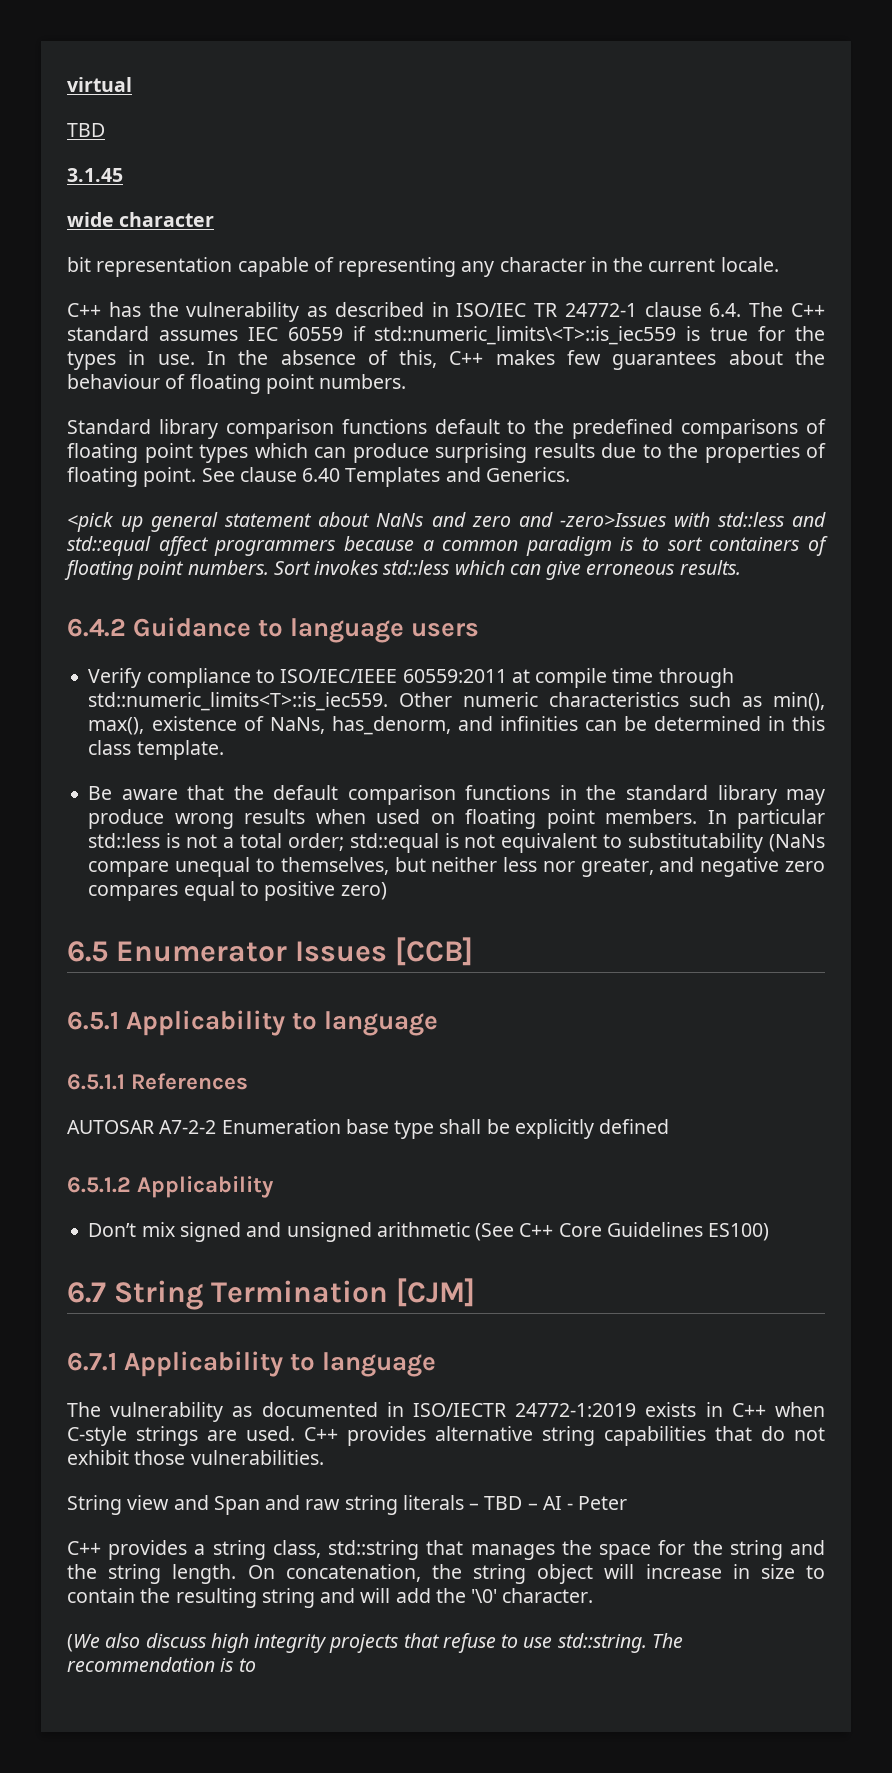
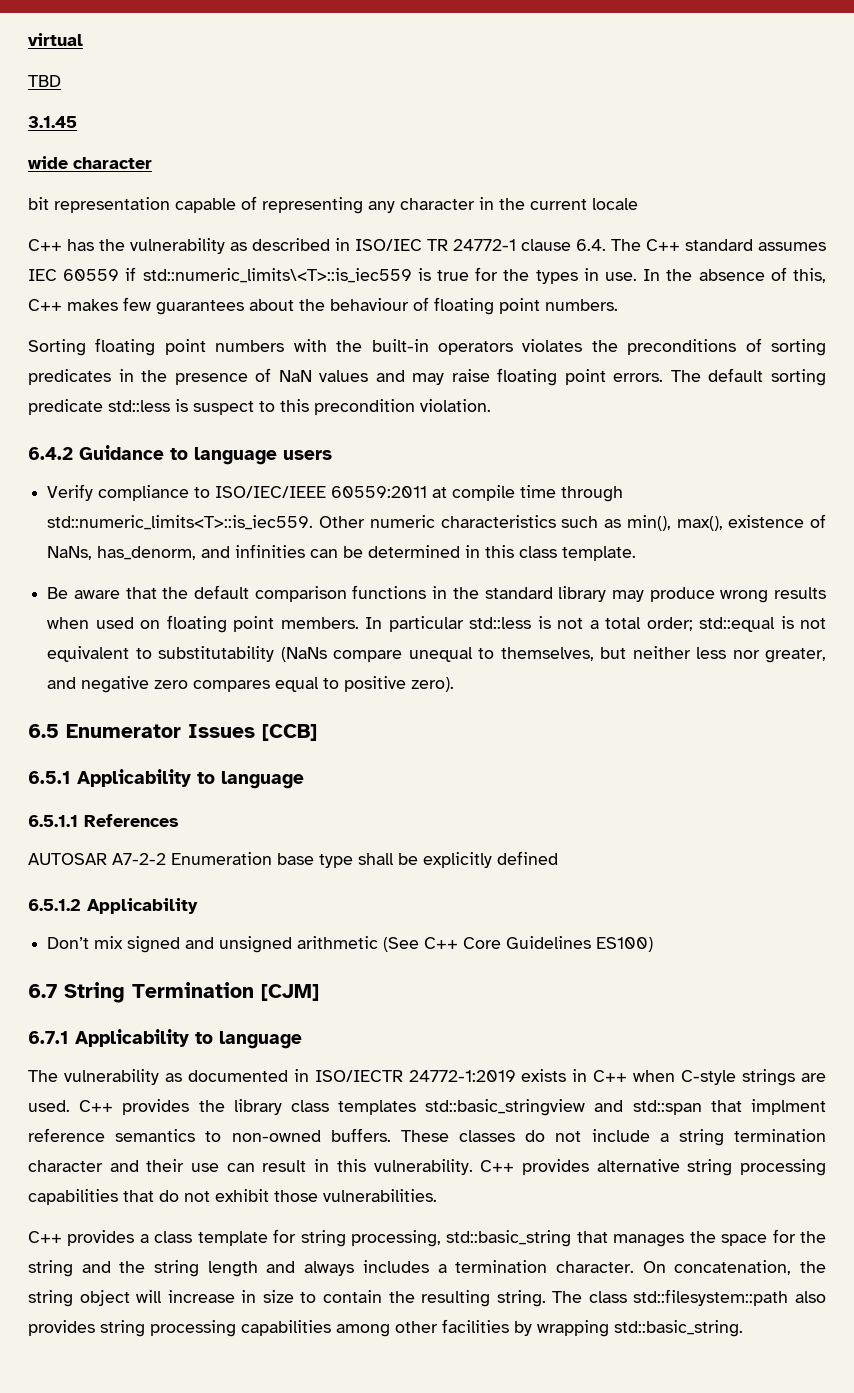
[720,257,779,272] locale. -> [592,198,638,210] locale
[67,419,827,439] [67,443,826,463] [67,467,570,487] [67,512,826,532] [67,536,828,556] [64,560,741,580] Standard library comparison functions default to the predefined comparisons of floating point types which can produce surprising results due to the properties of floating point. See clause 6.40 Templates and Generics. // <pick up general statement about NaNs and zero and -zero>Issues with std::less and std::equal affect programmers because a common paradigm is to sort containers of floating point numbers. Sort invokes std::less which can give erroneous results. -> [28,338,826,356] [28,368,826,386] [28,399,491,415] Sorting floating point numbers with the built-in operators violates the preconditions of sorting predicates in the presence of NaN values and may raise floating point errors. The default sorting predicate std::less is suspect to this precondition violation.
[340,882,387,900] zero) -> [411,677,455,692] zero).
(426, 1436) none -> [198,1099,826,1116] [28,1128,826,1146] [28,1159,589,1175] the library class templates std::basic_stringview and std::span that implment reference semantics to non-owned buffers. These classes do not include a string termination character and their use can result in this vulnerability. C++ provides
(595, 1436) none -> [740,1159,827,1176] processing
[67,1495,628,1515] [67,1540,420,1560] String view and Span and raw string literals – TBD – AI - Peter // C++ provides a string class, std::string -> [28,1229,572,1247] C++ provides a class template for string processing, std::basic_string
[172,1564,237,1584] length. -> [207,1260,634,1277] length and always includes a termination character.
[261,1588,594,1608] [67,1633,683,1653] [67,1657,256,1672] string and will add the '\0' character. // (We also discuss high integrity projects that refuse to use std::string. The recommendation is to -> [496,1289,826,1307] [28,1319,743,1337] string. The class std::filesystem::path also provides string processing capabilities among other facilities by wrapping std::basic_string.

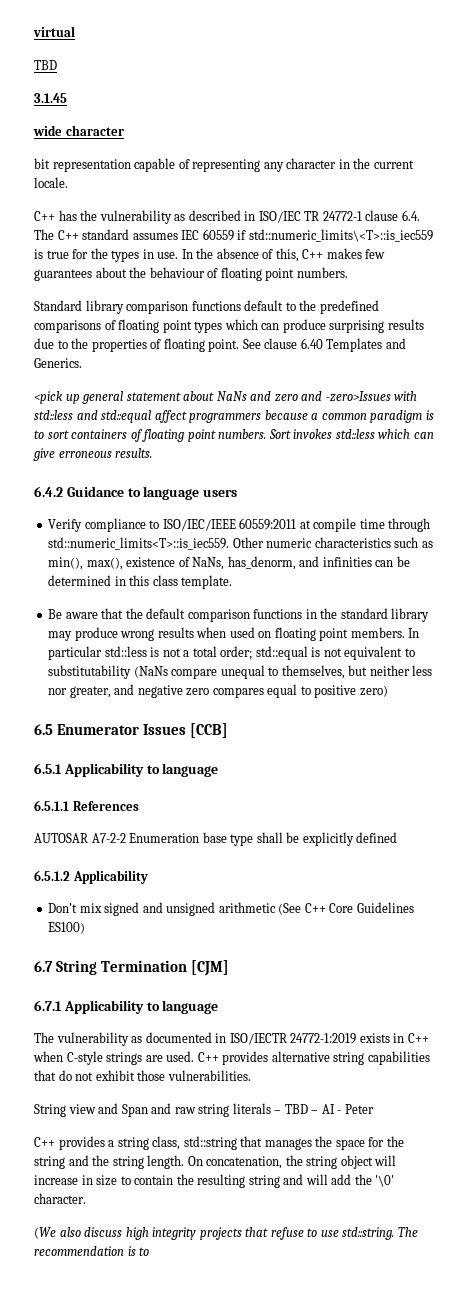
[592,198,638,210] locale -> [34,177,68,188] locale.
[28,338,826,356] [28,368,826,386] [28,399,491,415] Sorting floating point numbers with the built-in operators violates the preconditions of sorting predicates in the presence of NaN values and may raise floating point errors. The default sorting predicate std::less is suspect to this precondition violation. -> [34,300,379,314] [34,319,424,333] [34,338,406,352] [34,358,82,368] [34,391,418,404] [34,410,434,423] [34,429,434,442] [33,448,153,461] Standard library comparison functions default to the predefined comparisons of floating point types which can produce surprising results due to the properties of floating point. See clause 6.40 Templates and Generics. // <pick up general statement about NaNs and zero and -zero>Issues with std::less and std::equal affect programmers because a common paradigm is to sort containers of floating point numbers. Sort invokes std::less which can give erroneous results.
[411,677,455,692] zero). -> [359,685,388,697] zero)
[198,1099,826,1116] [28,1128,826,1146] [28,1159,589,1175] the library class templates std::basic_stringview and std::span that implment reference semantics to non-owned buffers. These classes do not include a string termination character and their use can result in this vulnerability. C++ provides -> (269, 1058) none
[740,1159,827,1176] processing -> (365, 1058) none
[28,1229,572,1247] C++ provides a class template for string processing, std::basic_string -> [34,1103,374,1117] [34,1136,237,1150] String view and Span and raw string literals – TBD – AI - Peter // C++ provides a string class, std::string
[207,1260,634,1277] length and always includes a termination character. -> [147,1155,185,1169] length.
[496,1289,826,1307] [28,1319,743,1337] string. The class std::filesystem::path also provides string processing capabilities among other facilities by wrapping std::basic_string. -> [248,1174,395,1188] [34,1193,86,1204] [34,1227,418,1240] [34,1246,150,1256] string and will add the '\0' character. // (We also discuss high integrity projects that refuse to use std::string. The recommendation is to

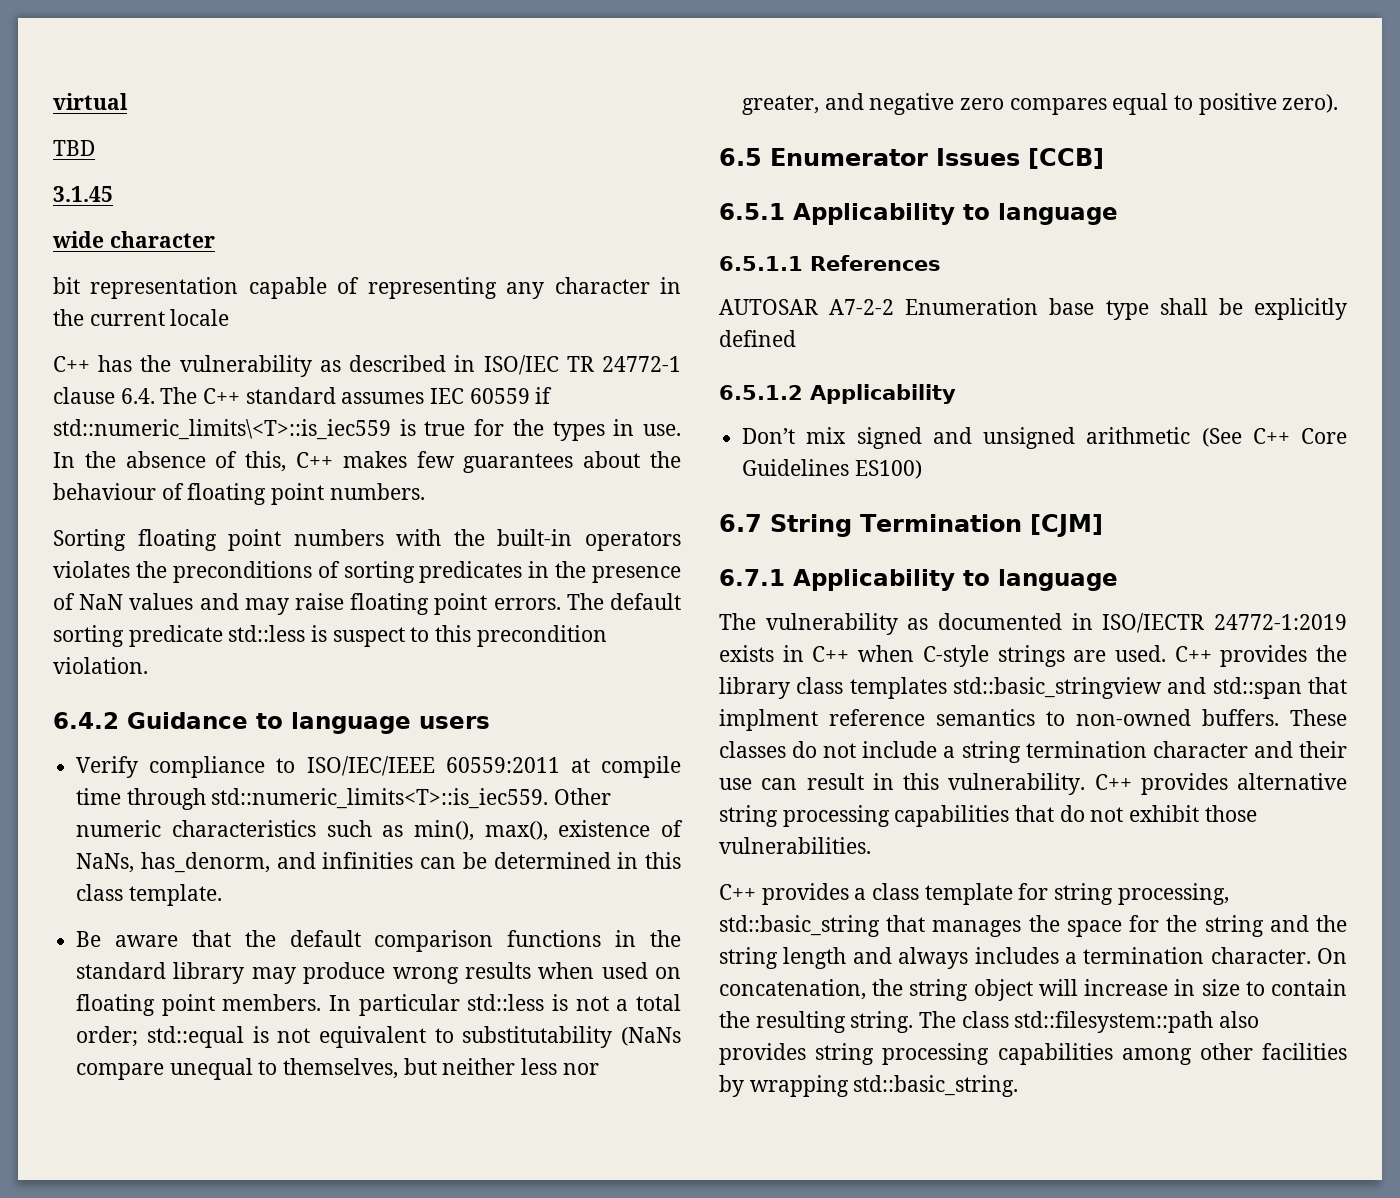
[34,177,68,188] locale. -> [170,309,230,326] locale
[34,300,379,314] [34,319,424,333] [34,338,406,352] [34,358,82,368] [34,391,418,404] [34,410,434,423] [34,429,434,442] [33,448,153,461] Standard library comparison functions default to the predefined comparisons of floating point types which can produce surprising results due to the properties of floating point. See clause 6.40 Templates and Generics. // <pick up general statement about NaNs and zero and -zero>Issues with std::less and std::equal affect programmers because a common paradigm is to sort containers of floating point numbers. Sort invokes std::less which can give erroneous results. -> [53,529,681,551] [53,561,681,583] [53,593,681,615] [53,625,607,647] [53,657,148,674] Sorting floating point numbers with the built-in operators violates the preconditions of sorting predicates in the presence of NaN values and may raise floating point errors. The default sorting predicate std::less is suspect to this precondition violation.
[359,685,388,697] zero) -> [1282,94,1339,113] zero).
(269, 1058) none -> [1316,645,1347,662] [719,677,1347,699] [719,709,1347,731] [719,741,1347,763] [719,773,1228,795] the library class templates std::basic_stringview and std::span that implment reference semantics to non-owned buffers. These classes do not include a string termination character and their use can result in this vulnerability. C++ provides
(365, 1058) none -> [782,805,890,827] processing
[34,1103,374,1117] [34,1136,237,1150] String view and Span and raw string literals – TBD – AI - Peter // C++ provides a string class, std::string -> [719,883,1229,905] [719,915,880,937] C++ provides a class template for string processing, std::basic_string
[147,1155,185,1169] length. -> [783,947,1311,969] length and always includes a termination character.
[248,1174,395,1188] [34,1193,86,1204] [34,1227,418,1240] [34,1246,150,1256] string and will add the '\0' character. // (We also discuss high integrity projects that refuse to use std::string. The recommendation is to -> [850,1011,1260,1033] [719,1043,1347,1065] [719,1075,1019,1097] string. The class std::filesystem::path also provides string processing capabilities among other facilities by wrapping std::basic_string.

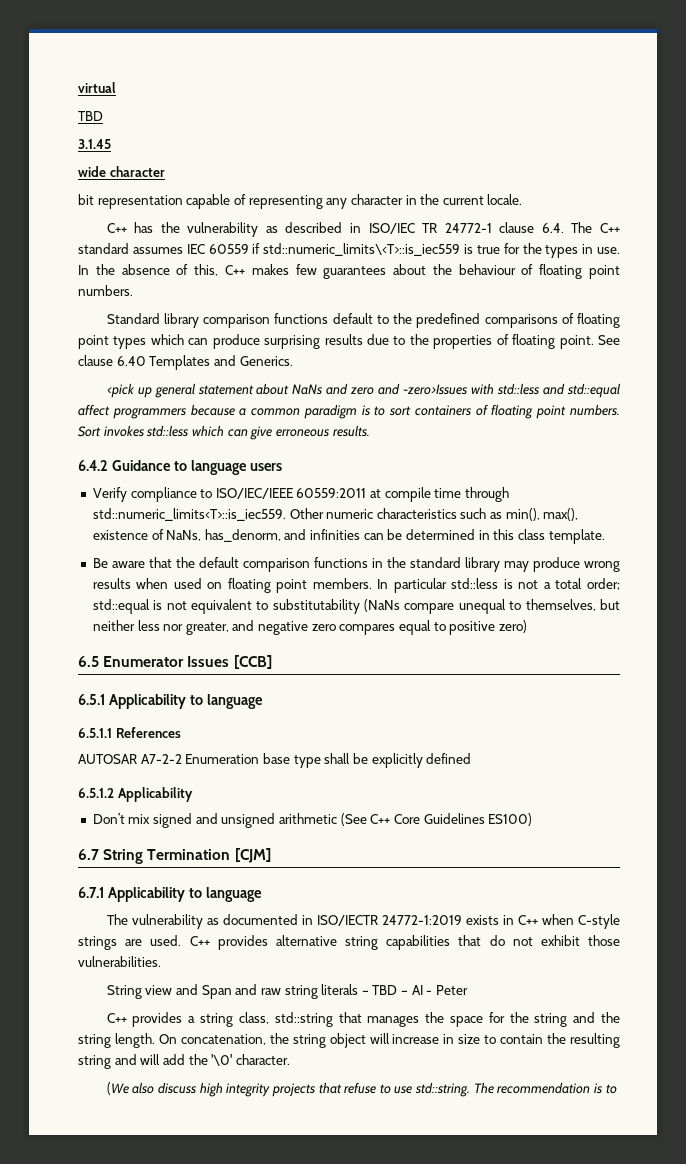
[170,309,230,326] locale -> [487,194,523,205] locale.
[53,529,681,551] [53,561,681,583] [53,593,681,615] [53,625,607,647] [53,657,148,674] Sorting floating point numbers with the built-in operators violates the preconditions of sorting predicates in the presence of NaN values and may raise floating point errors. The default sorting predicate std::less is suspect to this precondition violation. -> [106,313,620,328] [78,334,621,349] [78,355,293,370] [106,383,621,398] [78,404,620,419] [78,425,370,440] Standard library comparison functions default to the predefined comparisons of floating point types which can produce surprising results due to the properties of floating point. See clause 6.40 Templates and Generics. // <pick up general statement about NaNs and zero and -zero>Issues with std::less and std::equal affect programmers because a common paradigm is to sort containers of floating point numbers. Sort invokes std::less which can give erroneous results.
[1282,94,1339,113] zero). -> [498,620,527,633] zero)
[1316,645,1347,662] [719,677,1347,699] [719,709,1347,731] [719,741,1347,763] [719,773,1228,795] the library class templates std::basic_stringview and std::span that implment reference semantics to non-owned buffers. These classes do not include a string termination character and their use can result in this vulnerability. C++ provides -> (268, 942) none
[782,805,890,827] processing -> (378, 943) none
[719,883,1229,905] [719,915,880,937] C++ provides a class template for string processing, std::basic_string -> [106,984,469,999] [106,1012,333,1027] String view and Span and raw string literals – TBD – AI - Peter // C++ provides a string class, std::string
[783,947,1311,969] length and always includes a termination character. -> [114,1033,155,1048] length.
[850,1011,1260,1033] [719,1043,1347,1065] [719,1075,1019,1097] string. The class std::filesystem::path also provides string processing capabilities among other facilities by wrapping std::basic_string. -> [78,1054,290,1069] [106,1082,617,1097] string and will add the '\0' character. // (We also discuss high integrity projects that refuse to use std::string. The recommendation is to

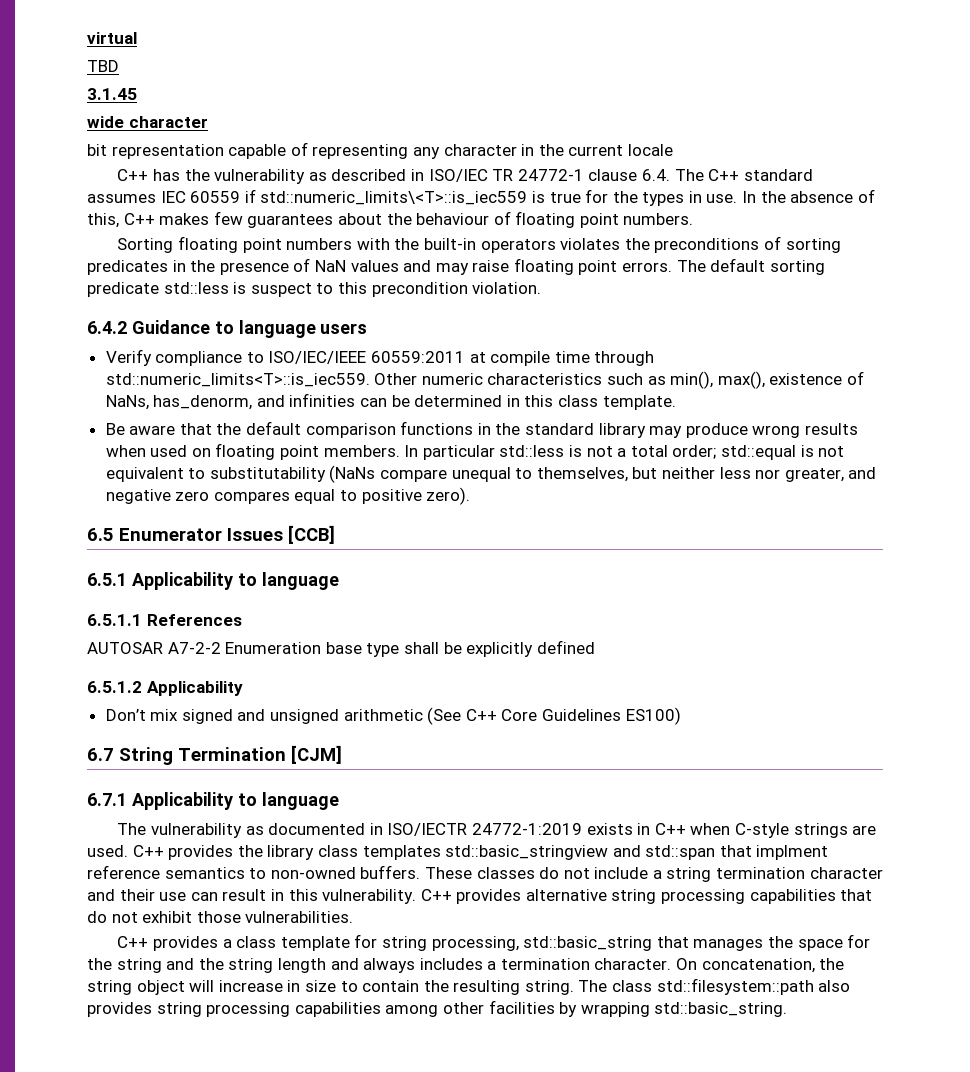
[487,194,523,205] locale. -> [627,144,673,156] locale
[106,313,620,328] [78,334,621,349] [78,355,293,370] [106,383,621,398] [78,404,620,419] [78,425,370,440] Standard library comparison functions default to the predefined comparisons of floating point types which can produce surprising results due to the properties of floating point. See clause 6.40 Templates and Generics. // <pick up general statement about NaNs and zero and -zero>Issues with std::less and std::equal affect programmers because a common paradigm is to sort containers of floating point numbers. Sort invokes std::less which can give erroneous results. -> [117,236,841,253] [87,258,825,275] [87,282,542,297] Sorting floating point numbers with the built-in operators violates the preconditions of sorting predicates in the presence of NaN values and may raise floating point errors. The default sorting predicate std::less is suspect to this precondition violation.
[498,620,527,633] zero) -> [426,487,471,505] zero).
(268, 942) none -> [237,845,829,860] [87,865,883,882] [87,889,522,904] the library class templates std::basic_stringview and std::span that implment reference semantics to non-owned buffers. These classes do not include a string termination character and their use can result in this vulnerability. C++ provides
(378, 943) none -> [661,889,746,904] processing
[106,984,469,999] [106,1012,333,1027] String view and Span and raw string literals – TBD – AI - Peter // C++ provides a string class, std::string -> [117,934,653,951] C++ provides a class template for string processing, std::basic_string
[114,1033,155,1048] length. -> [277,958,672,973] length and always includes a termination character.
[78,1054,290,1069] [106,1082,617,1097] string and will add the '\0' character. // (We also discuss high integrity projects that refuse to use std::string. The recommendation is to -> [524,978,851,995] [87,1000,788,1017] string. The class std::filesystem::path also provides string processing capabilities among other facilities by wrapping std::basic_string.

